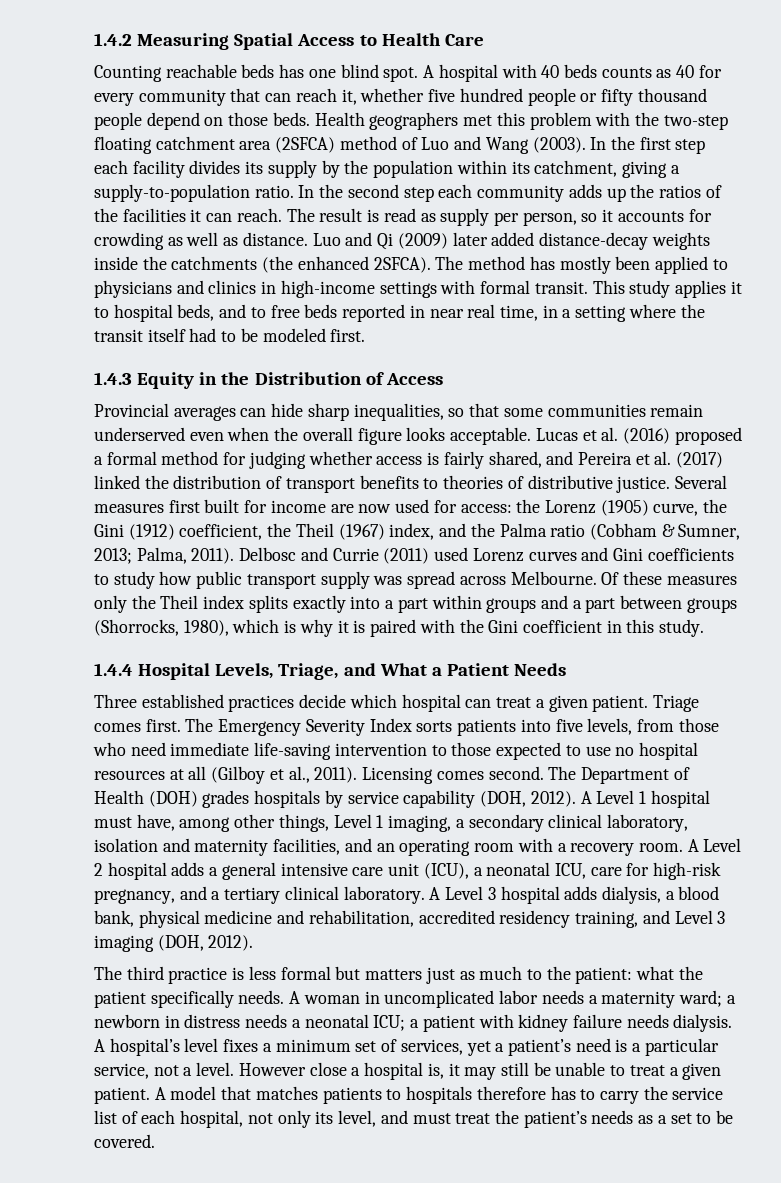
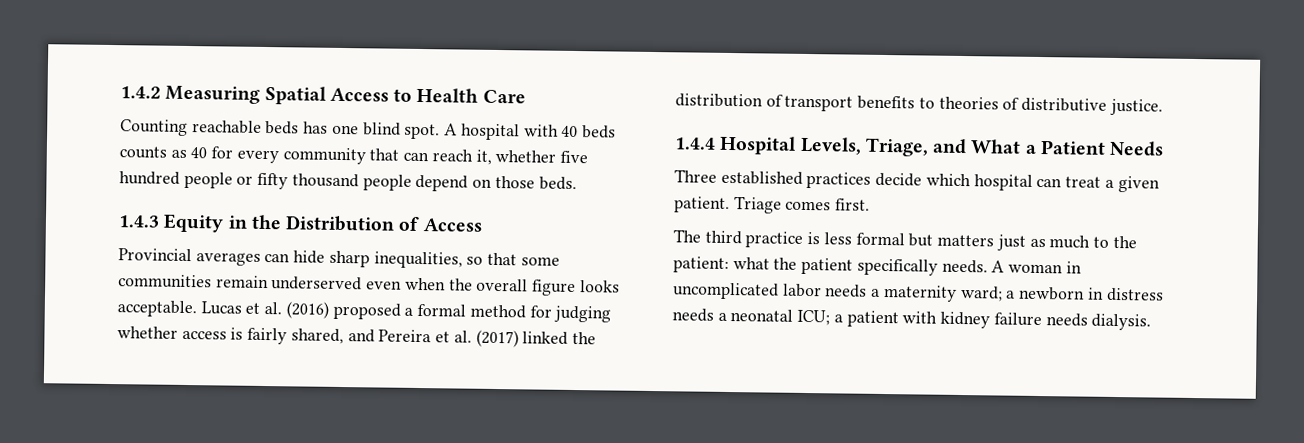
[314,112,728,130] [94,136,706,154] [94,160,680,178] [94,184,722,202] [94,208,712,226] [94,232,710,250] [94,256,728,274] [94,280,742,298] [94,304,705,322] [94,328,366,342] Health geographers met this problem with the two-step floating catchment area (2SFCA) method of Luo and Wang (2003). In the first step each facility divides its supply by the population within its catchment, giving a supply-to-population ratio. In the second step each community adds up the ratios of the facilities it can reach. The result is read as supply per person, so it accounts for crowding as well as distance. Luo and Qi (2009) later added distance-decay weights inside the catchments (the enhanced 2SFCA). The method has mostly been applied to physicians and clinics in high-income settings with formal transit. This study applies it to hospital beds, and to free beds reported in near real time, in a setting where the transit itself had to be modeled first. -> (577, 183) none
[674,475,727,489] [94,499,728,516] [94,523,741,540] [94,547,734,564] [94,571,737,589] [94,595,737,613] [94,619,705,637] Several measures first built for income are now used for access: the Lorenz (1905) curve, the Gini (1912) coefficient, the Theil (1967) index, and the Palma ratio (Cobham & Sumner, 2013; Palma, 2011). Delbosc and Currie (2011) used Lorenz curves and Gini coefficients to study how public transport supply was spread across Melbourne. Of these measures only the Theil index splits exactly into a part within groups and a part between groups (Shorrocks, 1980), which is why it is paired with the Gini coefficient in this study. -> (1163, 107) none
[185,718,719,736] [93,742,698,760] [94,766,690,784] [94,790,710,808] [94,814,688,832] [94,838,742,856] [94,862,722,880] [94,886,720,904] [94,910,726,928] [94,935,254,952] The Emergency Severity Index sorts patients into five levels, from those who need immediate life-saving intervention to those expected to use no hospital resources at all (Gilboy et al., 2011). Licensing comes second. The Department of Health (DOH) grades hospitals by service capability (DOH, 2012). A Level 1 hospital must have, among other things, Level 1 imaging, a secondary clinical laboratory, isolation and maternity facilities, and an operating room with a recovery room. A Level 2 hospital adds a general intensive care unit (ICU), a neonatal ICU, care for high-risk pregnancy, and a tertiary clinical laboratory. A Level 3 hospital adds dialysis, a blood bank, physical medicine and rehabilitation, accredited residency training, and Level 3 imaging (DOH, 2012). -> (871, 204) none
[94,1038,719,1056] [94,1062,722,1080] [94,1086,724,1104] [94,1110,734,1128] [94,1134,155,1148] A hospital’s level fixes a minimum set of services, yet a patient’s need is a particular service, not a level. However close a hospital is, it may still be unable to treat a given patient. A model that matches patients to hospitals therefore has to carry the service list of each hospital, not only its level, and must treat the patient’s needs as a set to be covered. -> (1152, 322) none

